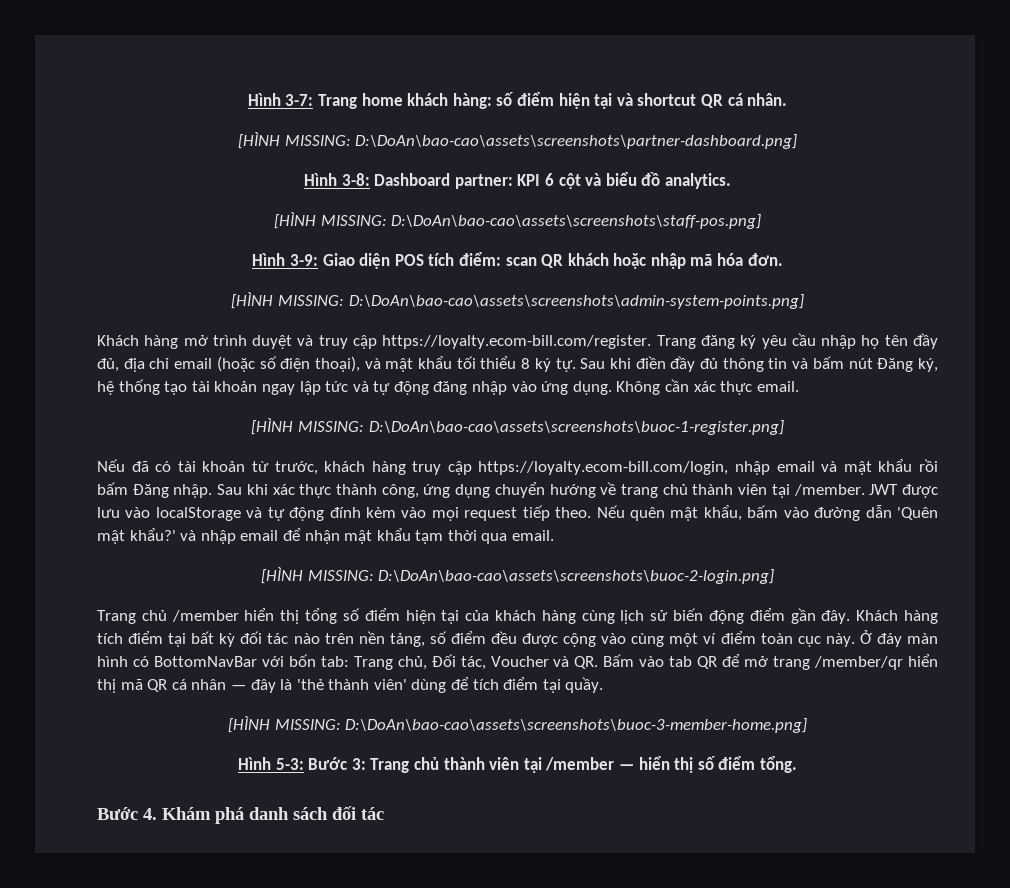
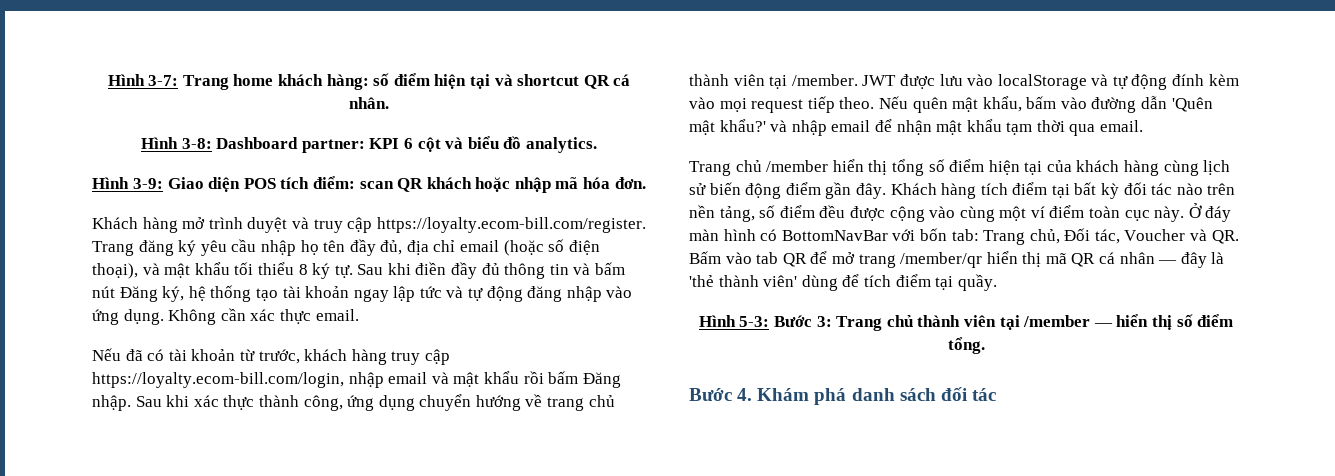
[237,132,798,149] // [HÌNH MISSING: D:\DoAn\bao-cao\assets\screenshots\partner-dashboard.png] -> (389, 103) none
[273,212,762,229] // [HÌNH MISSING: D:\DoAn\bao-cao\assets\screenshots\staff-pos.png] -> (597, 145) none
[231,292,804,309] // [HÌNH MISSING: D:\DoAn\bao-cao\assets\screenshots\admin-system-points.png] -> (646, 183) none
[251,418,784,435] // [HÌNH MISSING: D:\DoAn\bao-cao\assets\screenshots\buoc-1-register.png] -> (359, 315) none
[260,567,775,584] // [HÌNH MISSING: D:\DoAn\bao-cao\assets\screenshots\buoc-2-login.png] -> (1144, 126) none
[227,716,808,733] // [HÌNH MISSING: D:\DoAn\bao-cao\assets\screenshots\buoc-3-member-home.png] -> (997, 282) none

